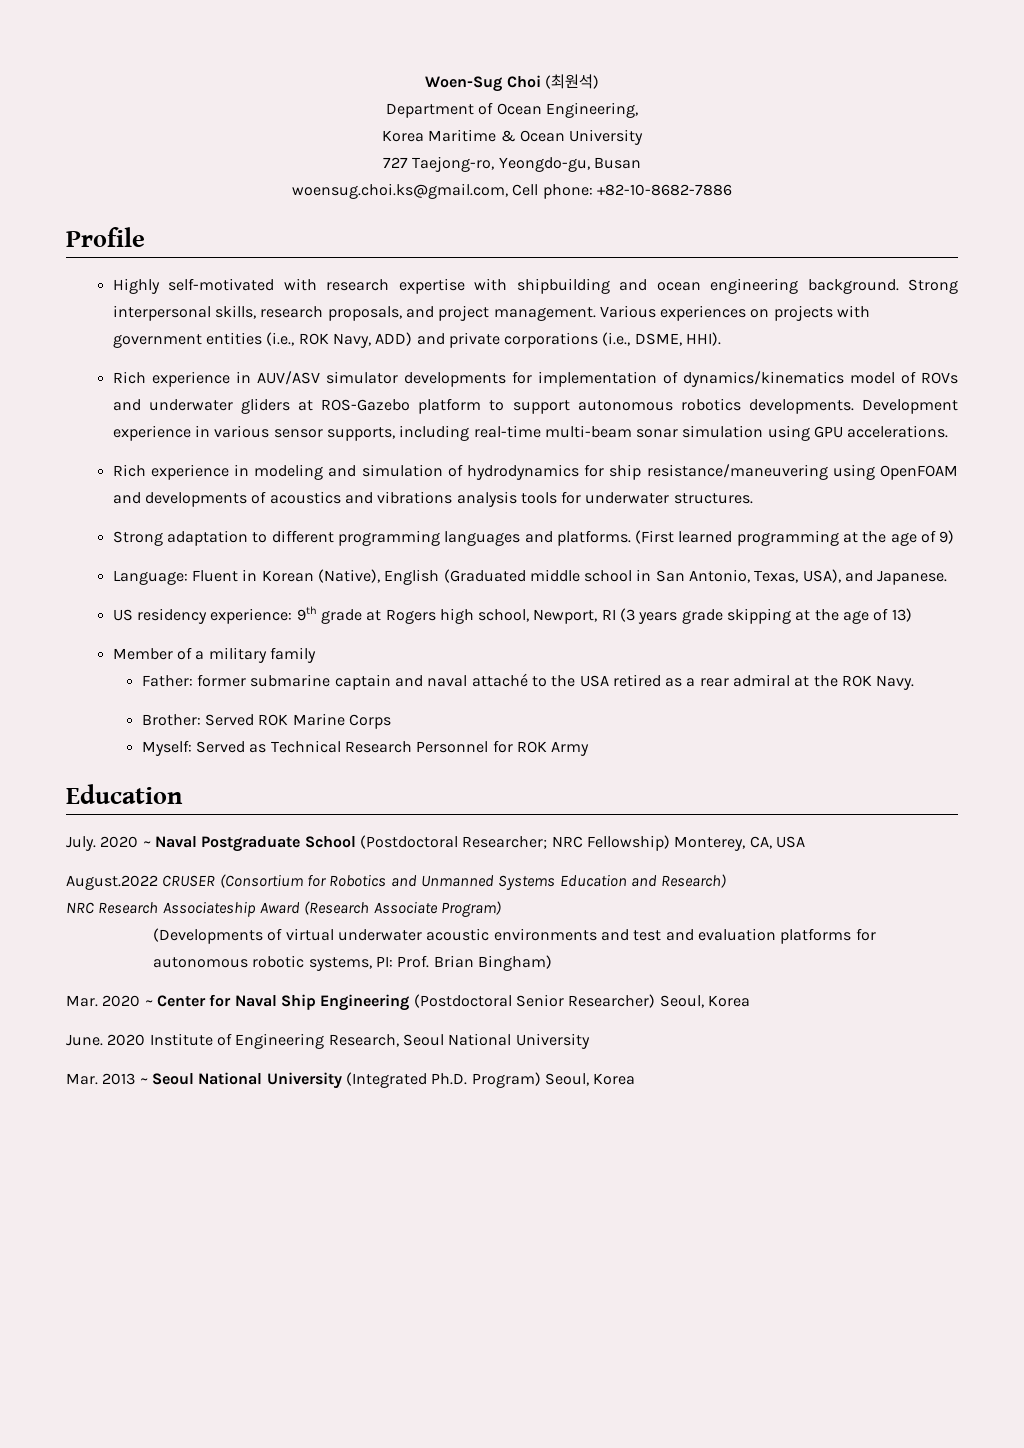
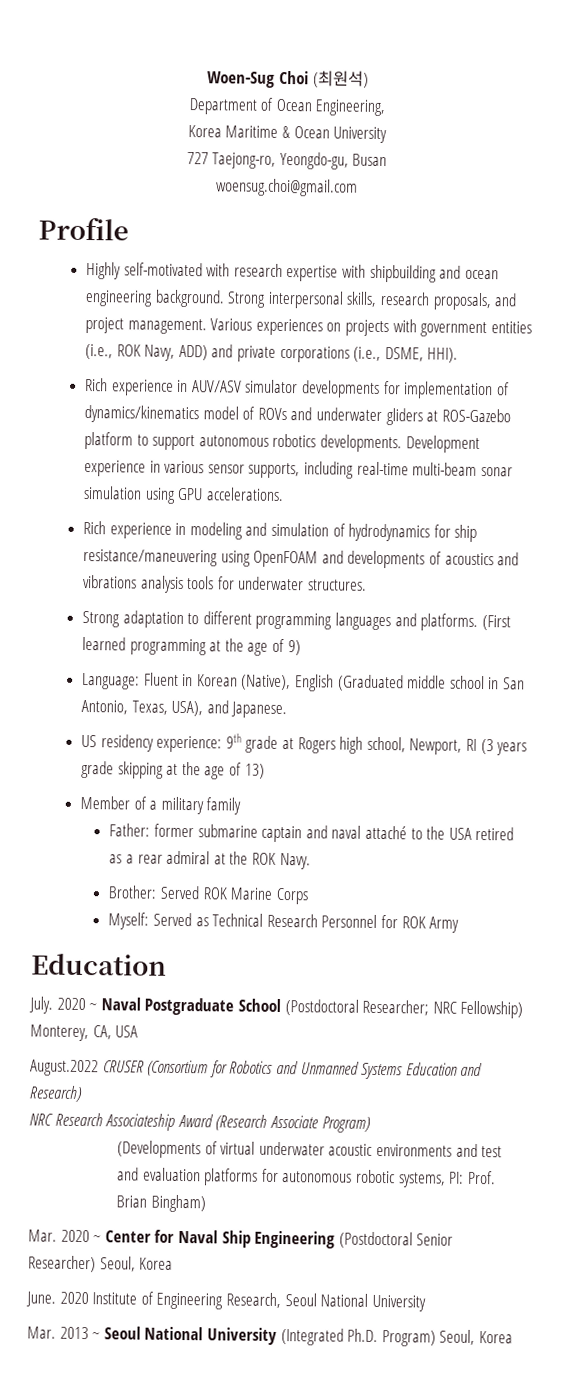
[292,183,732,199] woensug.choi.ks@gmail.com, Cell phone: +82-10-8682-7886 -> [216,178,358,197] woensug.choi@gmail.com

